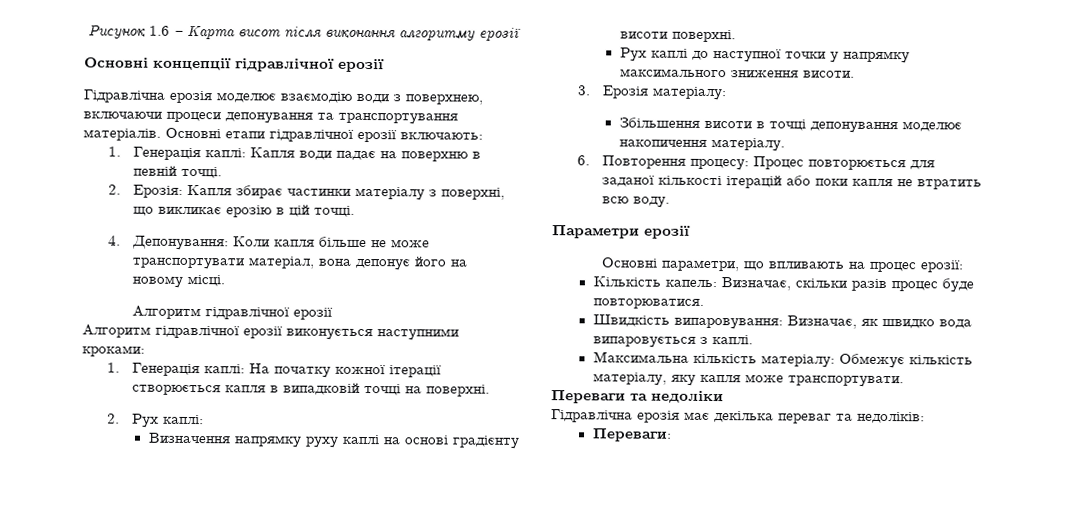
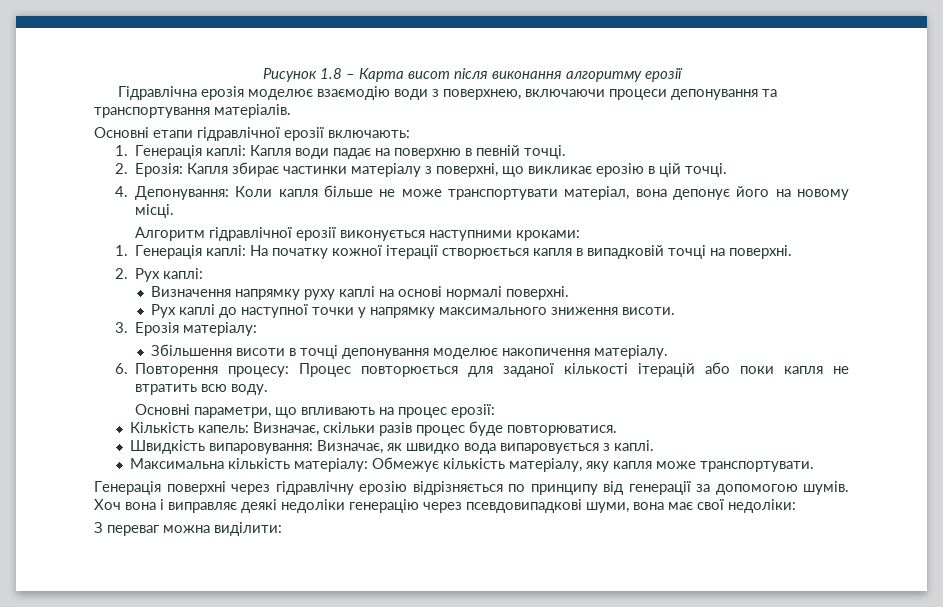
[149,25,170,36] 1.6 -> [319,68,342,79] 1.8
[84,57,385,73] // Основні концепції гідравлічної ерозії -> (683, 75) none
(161, 134) none -> (291, 111) //
[82,324,283,339] // Алгоритм гідравлічної ерозії -> (337, 234) none
[451,435,520,449] [619,31,668,39] градієнту висоти -> [446,286,503,300] нормалі
[552,225,691,239] // Параметри ерозії -> (269, 389) none
[551,390,724,404] [551,409,925,424] [591,428,672,442] Переваги та недоліки // Гідравлічна ерозія має декілька переваг та недоліків: // Переваги: -> [94,481,849,495] [94,499,796,513] [94,522,282,536] Генерація поверхні через гідравлічну ерозію відрізняється по принципу від генерації за допомогою шумів. Хоч вона і виправляє деякі недоліки генерацію через псевдовипадкові шуми, вона має свої недоліки: // З переваг можна виділити:

